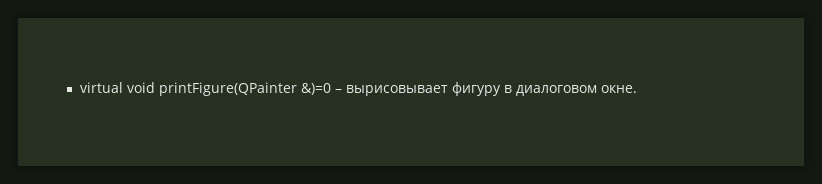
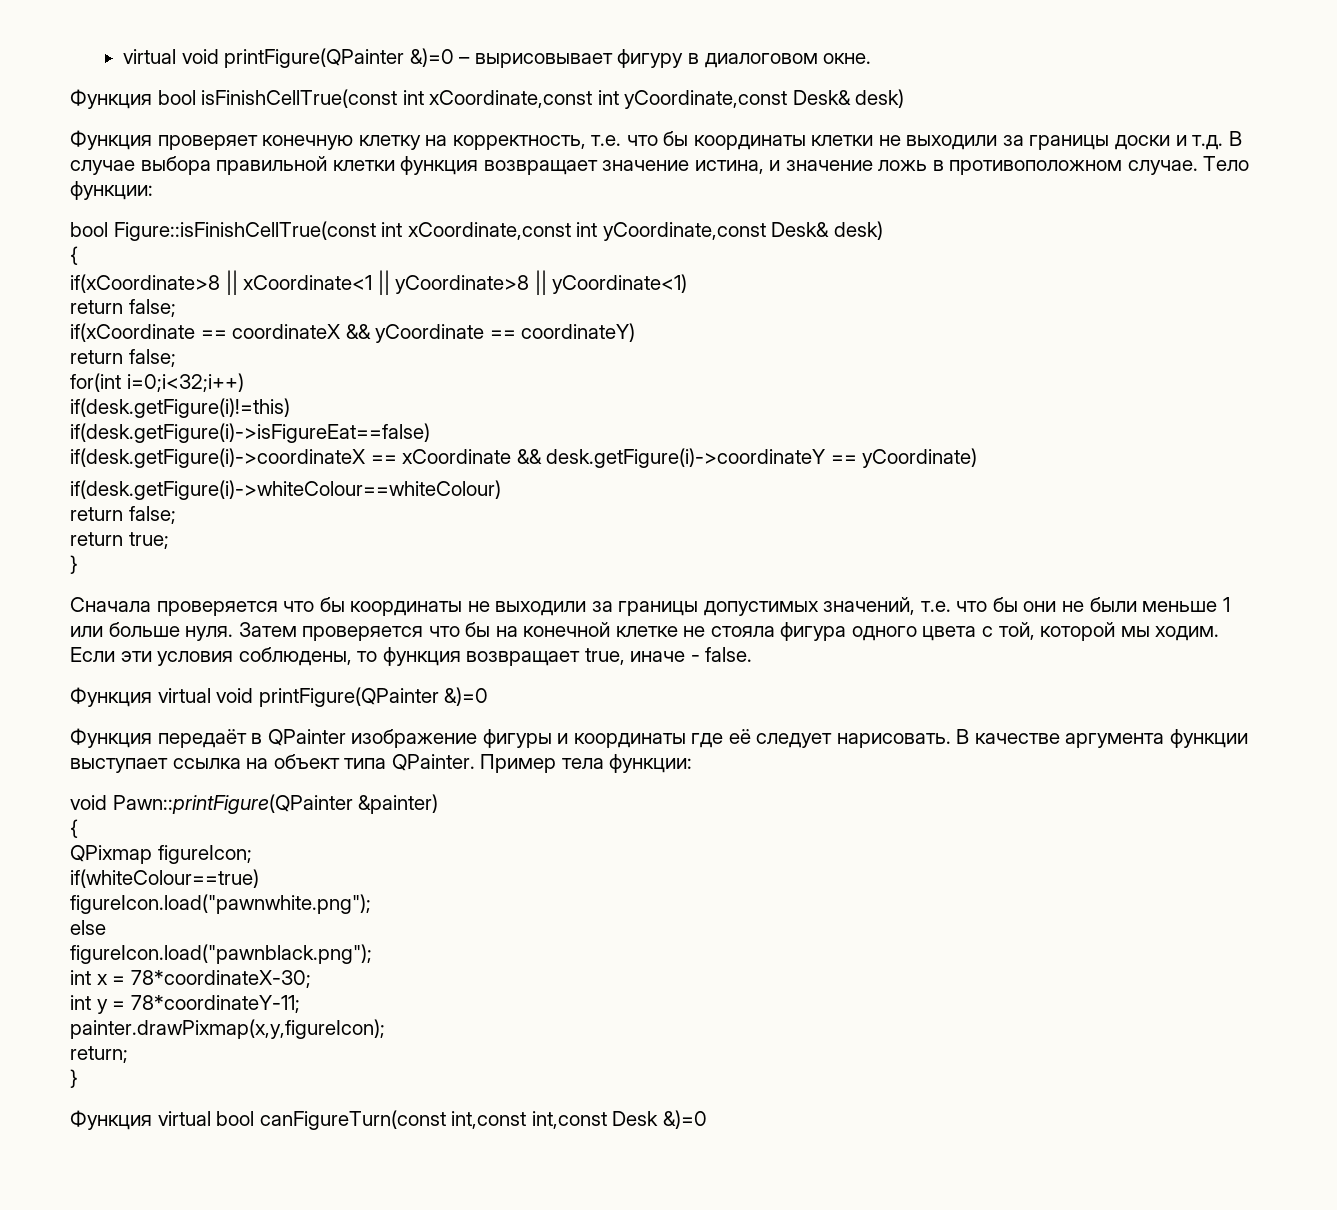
(637, 89) none -> [70,89,905,109] [70,130,1242,150] [70,156,1250,175] [70,181,153,200] [70,221,883,241] [70,246,78,265] [70,270,688,295] [70,299,176,317] [70,323,636,343] [70,349,176,367] [70,373,244,392] [70,398,290,418] [70,423,430,443] [70,448,978,468] [70,480,501,500] [70,506,176,524] [70,532,169,549] [70,555,78,574] [70,597,1230,616] [70,622,1220,641] [70,647,753,666] [70,687,489,707] [70,728,1249,748] [70,754,693,773] [70,794,439,814] [70,819,78,838] [70,845,252,864] [70,869,259,888] [70,894,371,914] [70,920,106,935] [70,944,372,964] [70,970,311,988] [70,995,300,1014] [70,1019,385,1039] [70,1046,128,1063] [70,1069,78,1088] [70,1110,707,1130] // Функция bool isFinishCellTrue(const int xCoordinate,const int yCoordinate,const Desk& desk) // Функция проверяет конечную клетку на корректность, т.е. что бы координаты клетки не выходили за границы доски и т.д. В случае выбора правильной клетки функция возвращает значение истина, и значение ложь в противоположном случае. Тело функции: // bool Figure::isFinishCellTrue(const int xCoordinate,const int yCoordinate,const Desk& desk) // { // if(xCoordinate>8 || xCoordinate<1 || yCoordinate>8 || yCoordinate<1) // return false; // if(xCoordinate == coordinateX && yCoordinate == coordinateY) // return false; // for(int i=0;i<32;i++) // if(desk.getFigure(i)!=this) // if(desk.getFigure(i)->isFigureEat==false) // if(desk.getFigure(i)->coordinateX == xCoordinate && desk.getFigure(i)->coordinateY == yCoordinate) // if(desk.getFigure(i)->whiteColour==whiteColour) // return false; // return true; // } // Сначала проверяется что бы координаты не выходили за границы допустимых значений, т.е. что бы они не были меньше 1 или больше нуля. Затем проверяется что бы на конечной клетке не стояла фигура одного цвета с той, которой мы ходим. Если эти условия соблюдены, то функция возвращает true, иначе - false. // Функция virtual void printFigure(QPainter &)=0 // Функция передаёт в QPainter изображение фигуры и координаты где её следует нарисовать. В качестве аргумента функции выступает ссылка на объект типа QPainter. Пример тела функции: // void Pawn::printFigure(QPainter &painter) // { // QPixmap figureIcon; // if(whiteColour==true) // figureIcon.load("pawnwhite.png"); // else // figureIcon.load("pawnblack.png"); // int x = 78*coordinateX-30; // int y = 78*coordinateY-11; // painter.drawPixmap(x,y,figureIcon); // return; // } // Функция virtual bool canFigureTurn(const int,const int,const Desk &)=0

